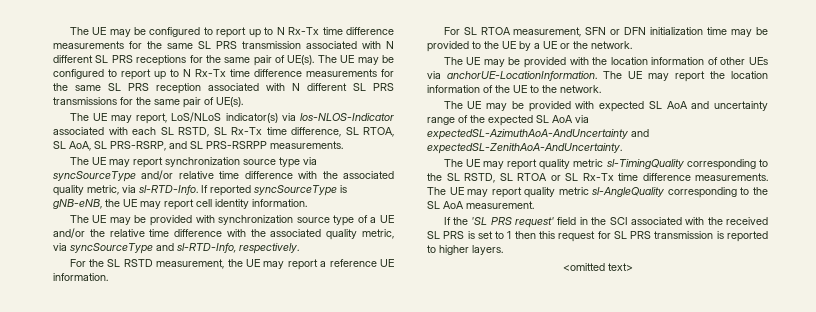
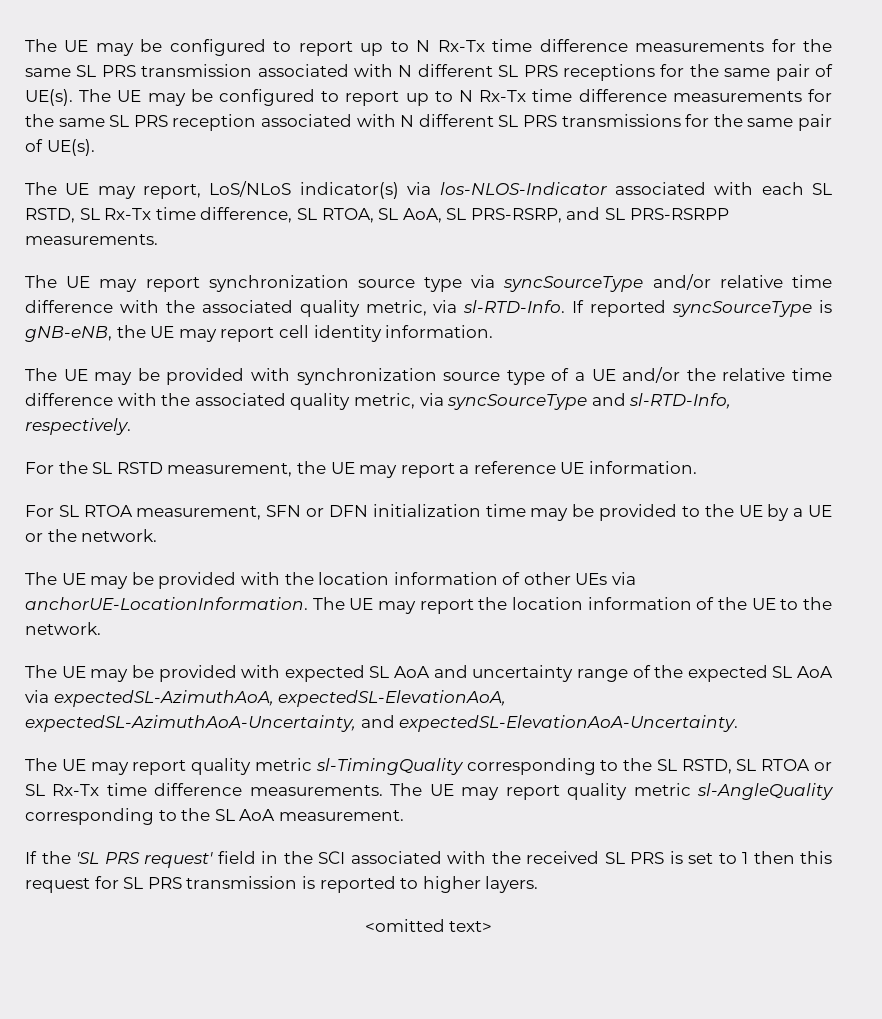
[427,129,649,140] [427,143,622,154] expectedSL-AzimuthAoA-AndUncertainty and expectedSL-ZenithAoA-AndUncertainty. -> [53,690,507,707] [25,715,739,732] expectedSL-AzimuthAoA, expectedSL-ElevationAoA, expectedSL-AzimuthAoA-Uncertainty, and expectedSL-ElevationAoA-Uncertainty.

